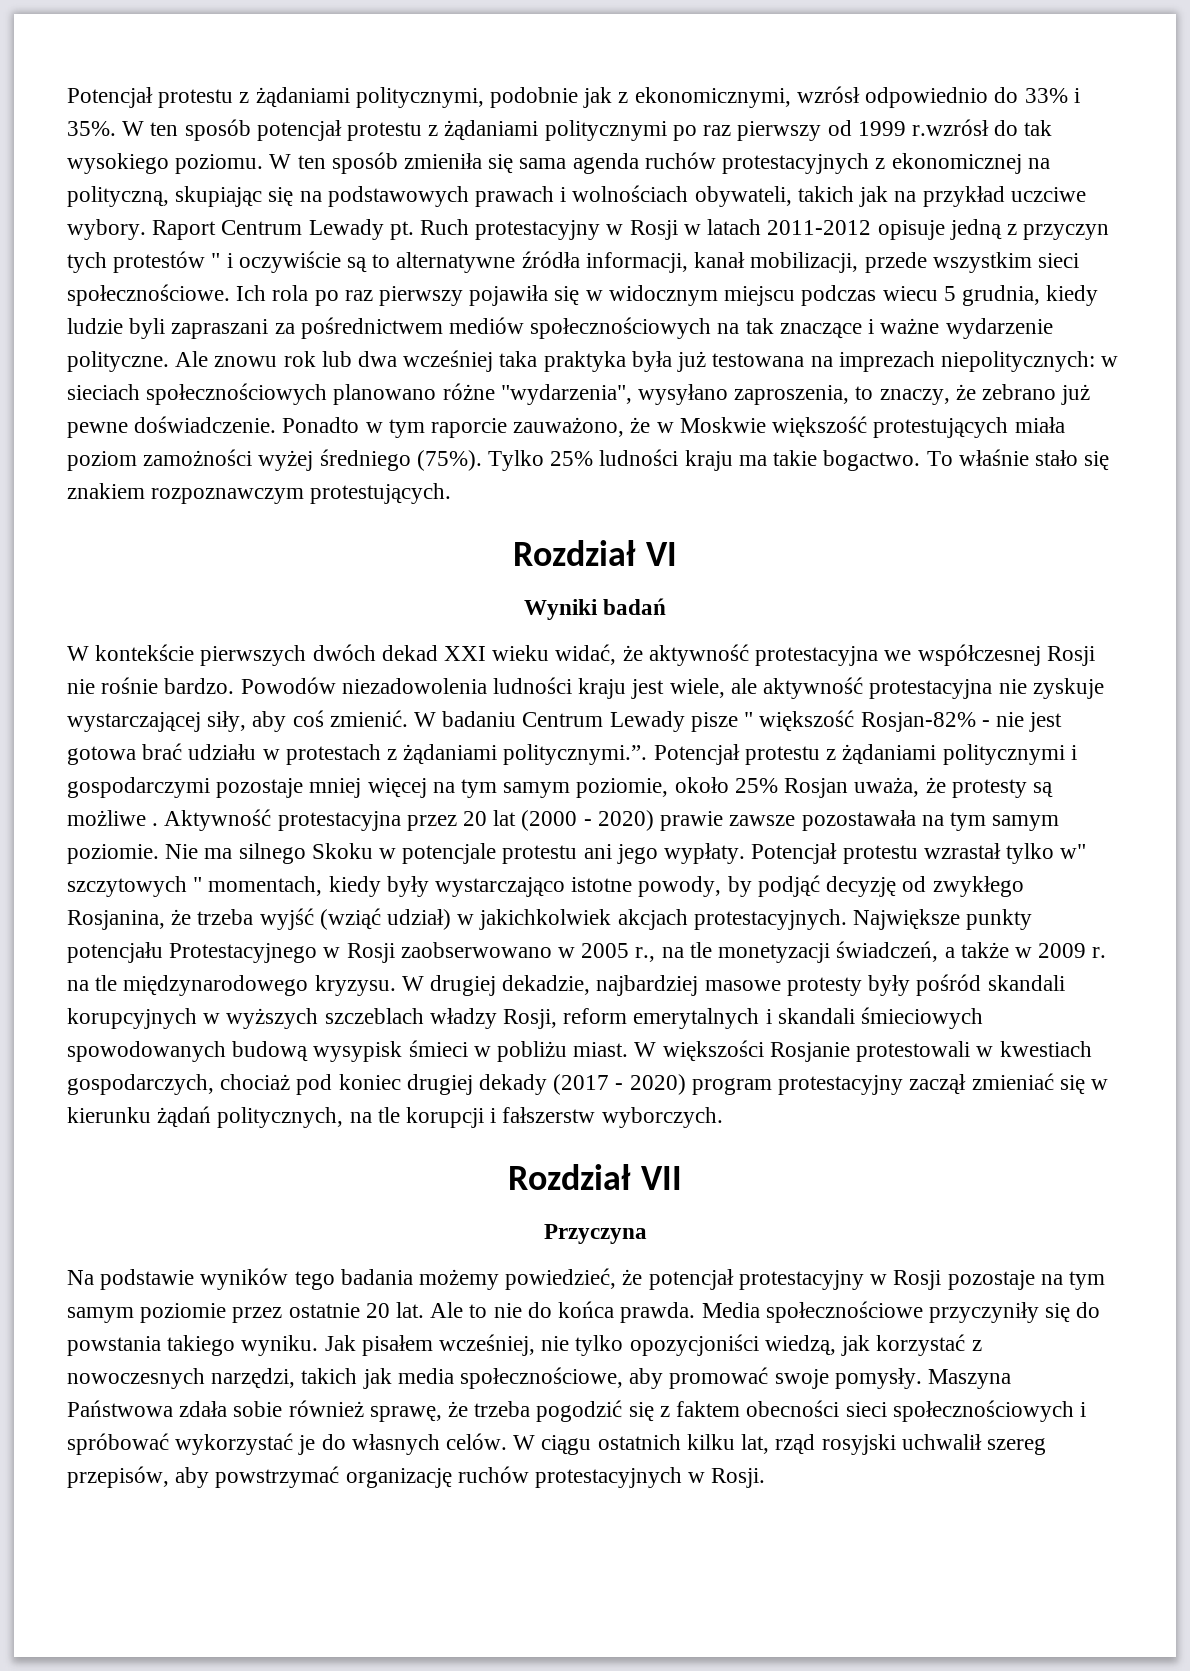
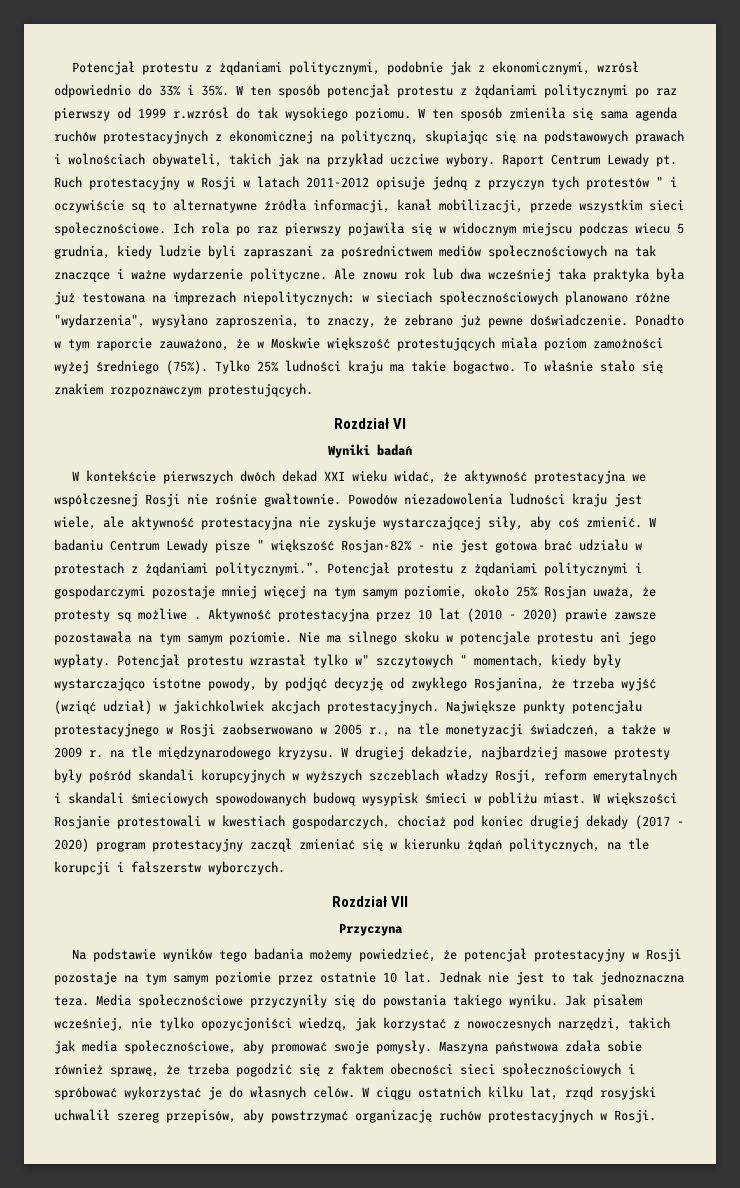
[164,678,235,694] bardzo. -> [264,493,341,507] gwałtownie.
[463,810,578,831] 20 lat (2000 -> [418,608,502,622] 10 lat (2010
[311,843,373,859] Skoku -> [404,631,439,643] skoku
[169,943,318,963] Protestacyjnego -> [54,723,159,737] protestacyjnego
[365,1301,696,1323] 20 lat. Ale to nie do końca prawda. -> [383,971,684,985] [54,996,89,1006] 10 lat. Jednak nie jest to tak jednoznaczna teza.
[67,1400,173,1417] Państwowa -> [495,1042,558,1054] państwowa

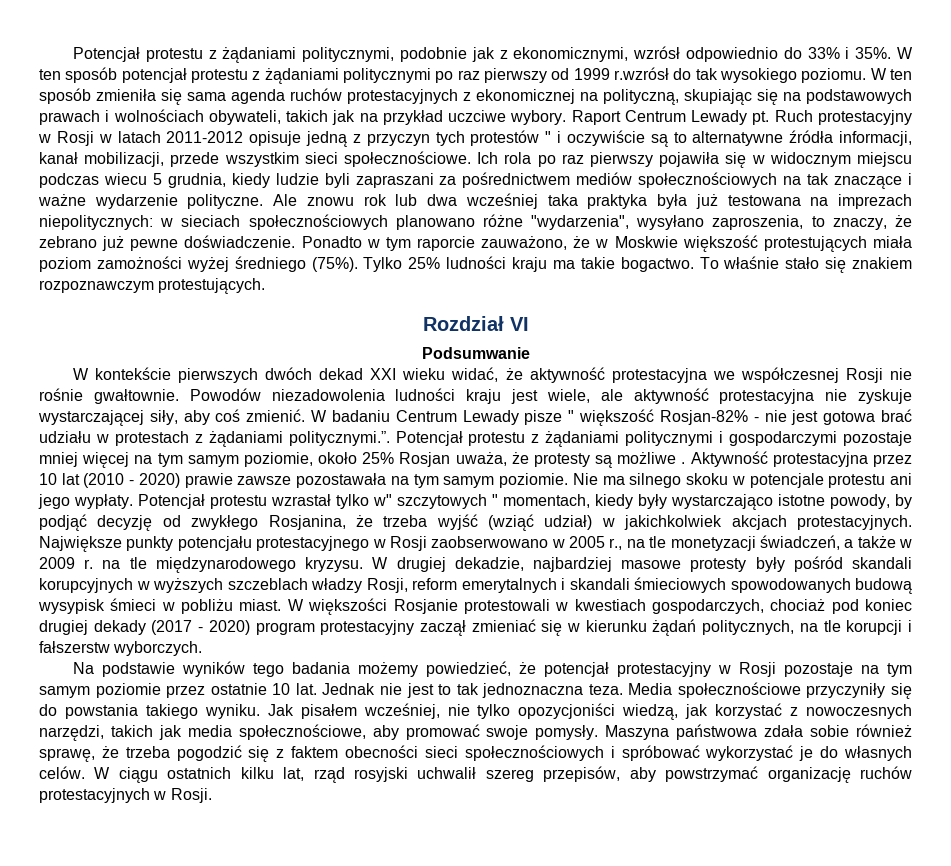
[328,444,412,458] Wyniki badań -> [421,347,530,359] Podsumwanie
[331,896,409,907] [338,923,403,936] // Rozdział VII // Przyczyna -> (203, 648) none

